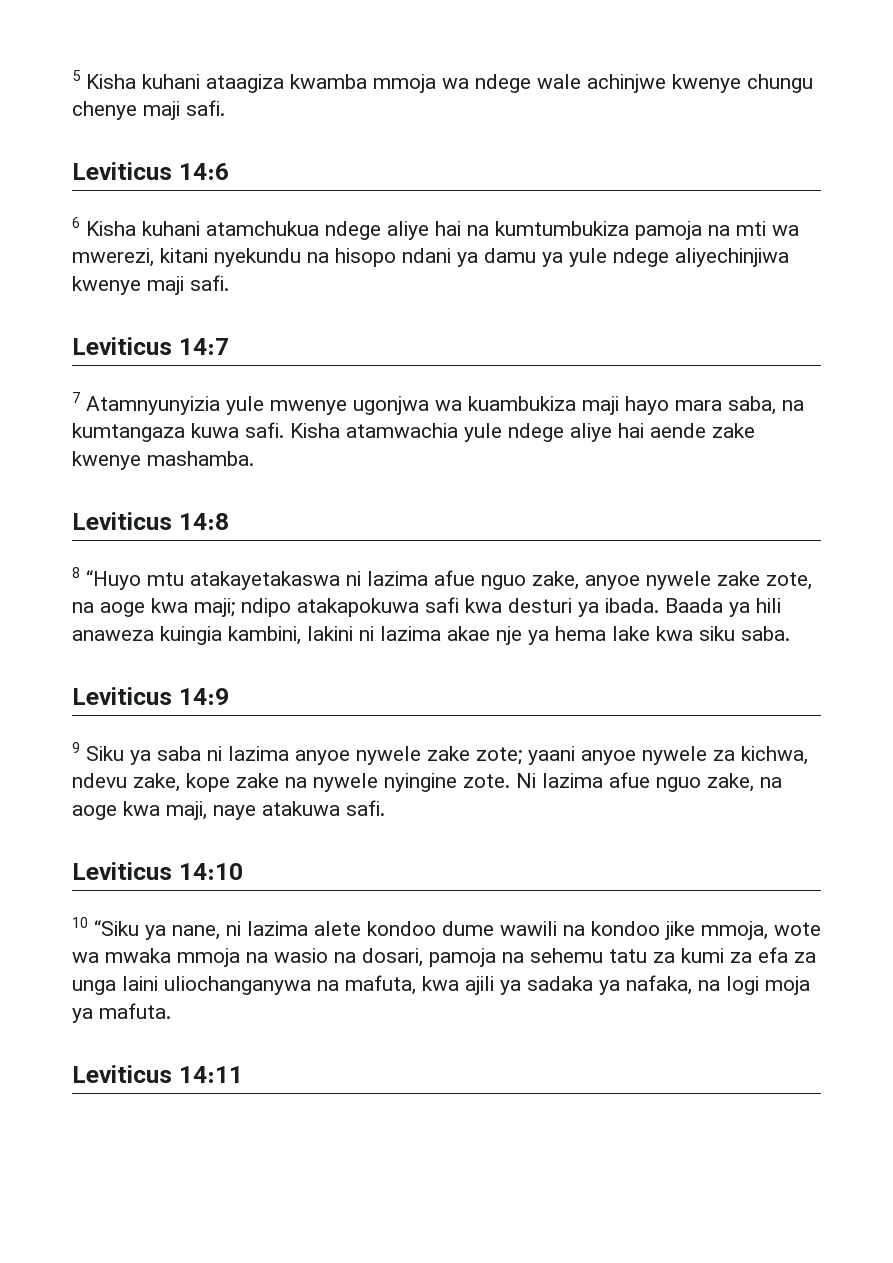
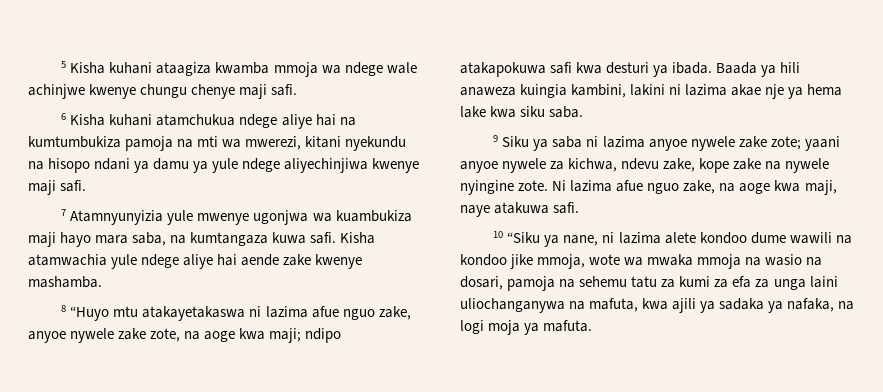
[72,162,229,180] // Leviticus 14:6 -> (298, 90) none
[72,337,229,355] // Leviticus 14:7 -> (87, 186) none
[72,512,229,530] // Leviticus 14:8 -> (102, 282) none
[72,687,229,705] // Leviticus 14:9 -> (584, 112) none
[72,862,243,880] // Leviticus 14:10 -> (580, 208) none
[72,1065,243,1083] // Leviticus 14:11 -> (593, 326) none

